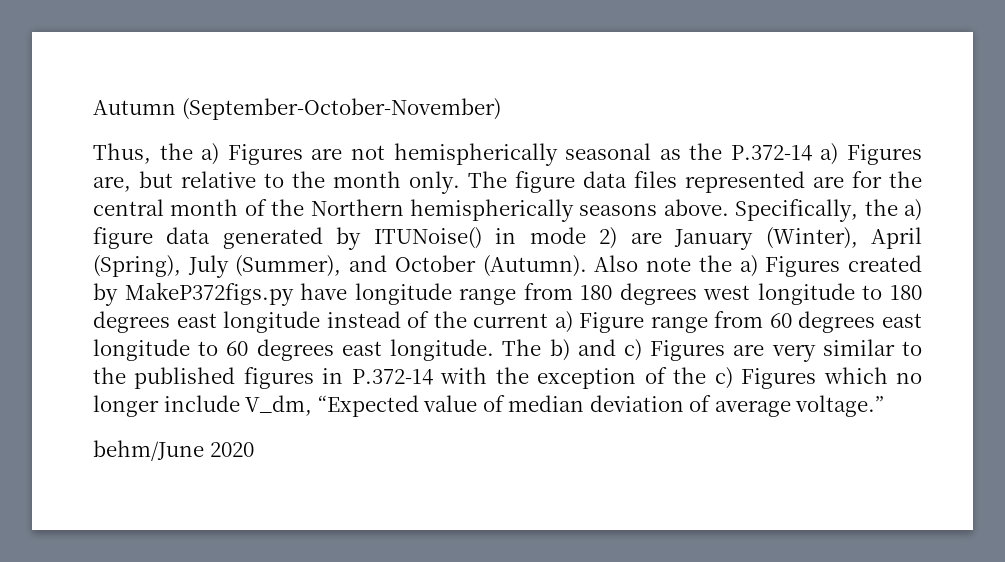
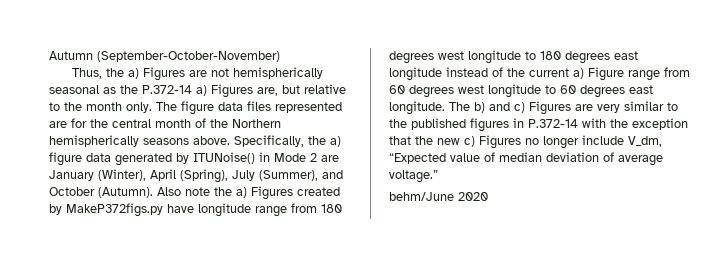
[529,227,618,249] mode 2) -> [274,153,317,162] Mode 2
[882,313,923,328] east -> [458,85,484,94] west
[644,367,888,389] of the c) Figures which -> [389,135,521,149] that the new c) Figures

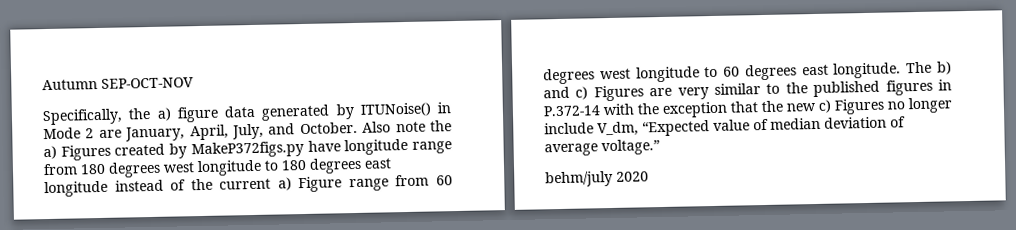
[97,51,280,62] [72,67,324,81] [49,84,346,98] [49,101,342,115] [49,118,281,128] [49,135,230,147] (September-October-November) // Thus, the a) Figures are not hemispherically seasonal as the P.372-14 a) Figures are, but relative to the month only. The figure data files represented are for the central month of the Northern hemispherically seasons above. -> [101,77,194,89] SEP-OCT-NOV //
[49,169,343,183] [49,187,153,198] January (Winter), April (Spring), July (Summer), and October (Autumn). -> [125,121,358,142] January, April, July, and October.
[389,192,454,201] behm/June -> [545,170,613,188] behm/july

